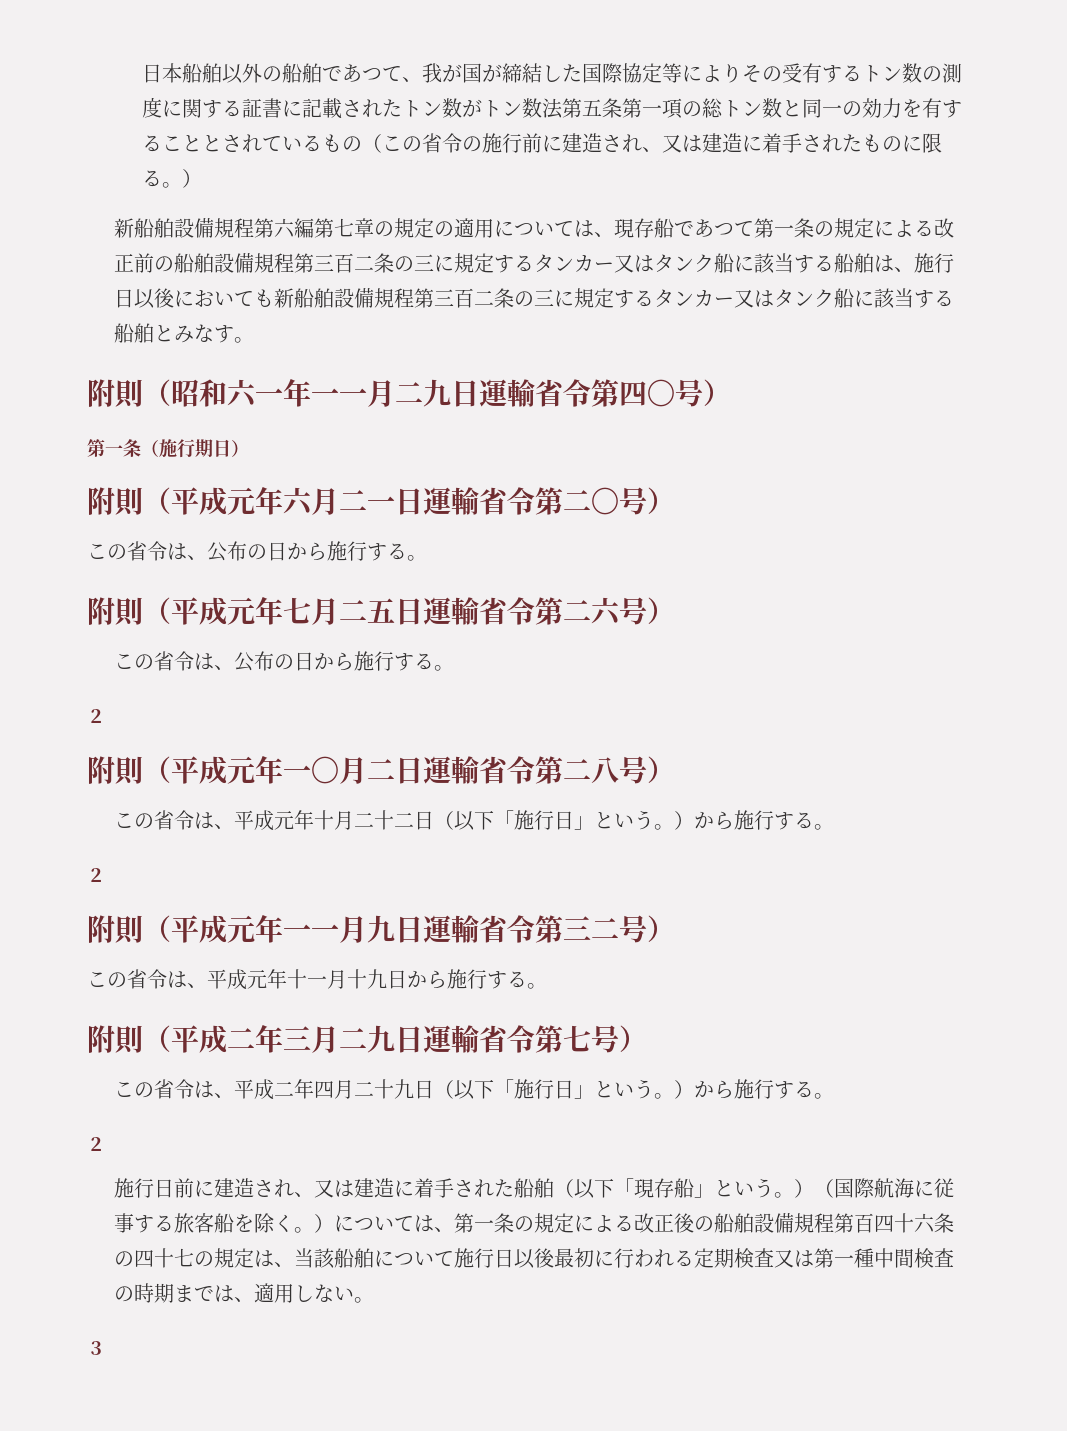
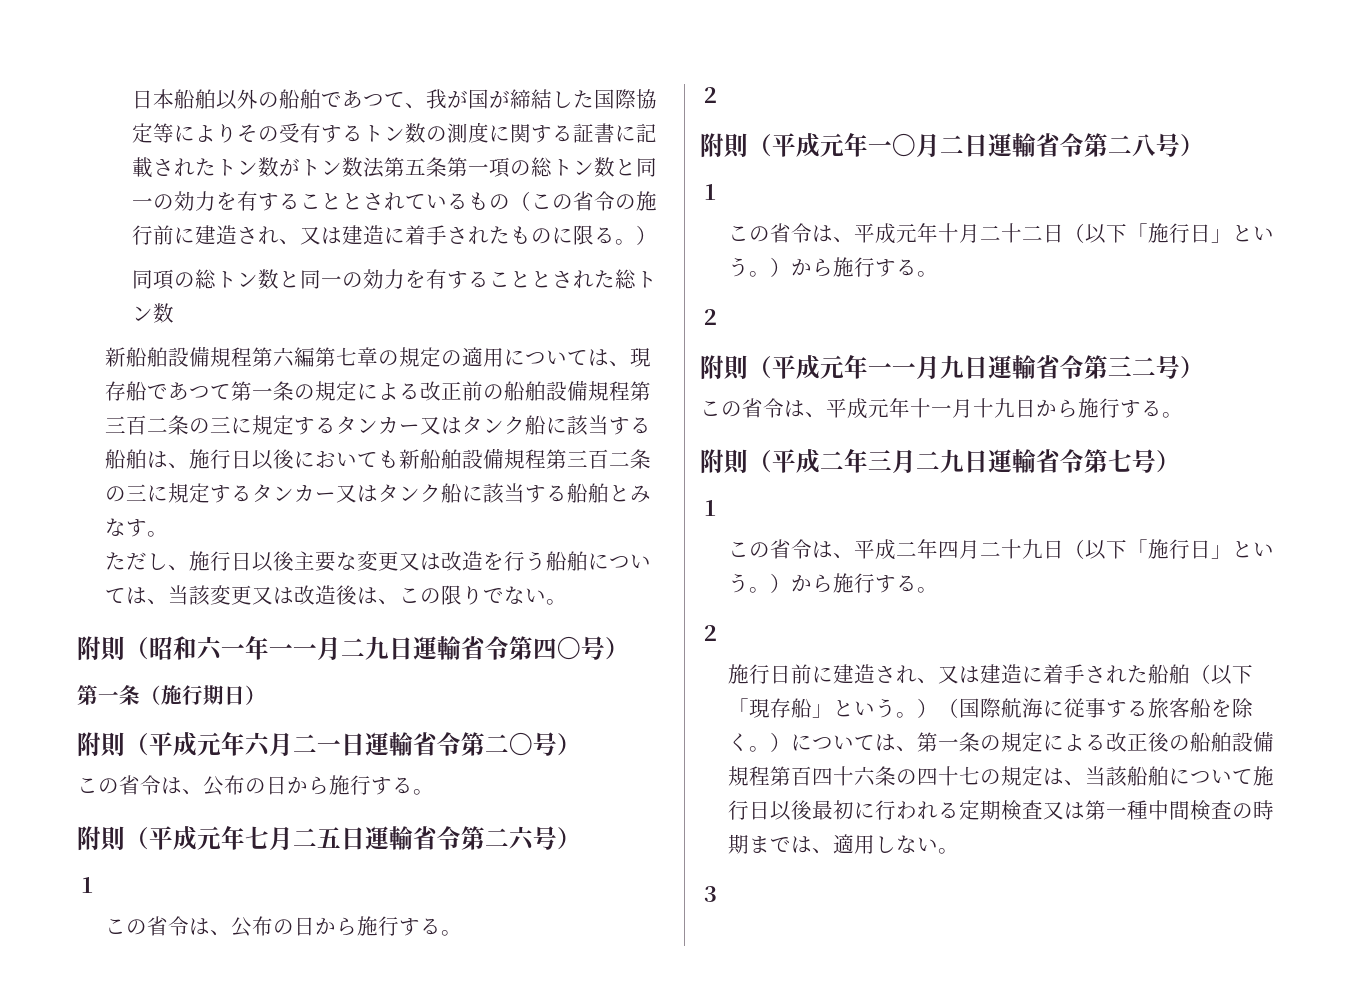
(202, 178) none -> [132,269,658,290] [132,303,175,323] // 同項の総トン数と同一の効力を有することとされた総トン数
(255, 340) none -> [104,551,651,572] [104,585,567,606] // ただし、施行日以後主要な変更又は改造を行う船舶については、当該変更又は改造後は、この限りでない。
(675, 610) none -> [77,877,98,893] // １
(675, 769) none -> [700,184,721,200] // １
(647, 1038) none -> [700,500,721,516] // １

